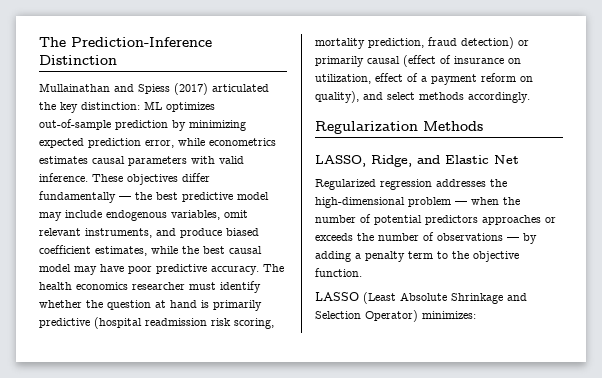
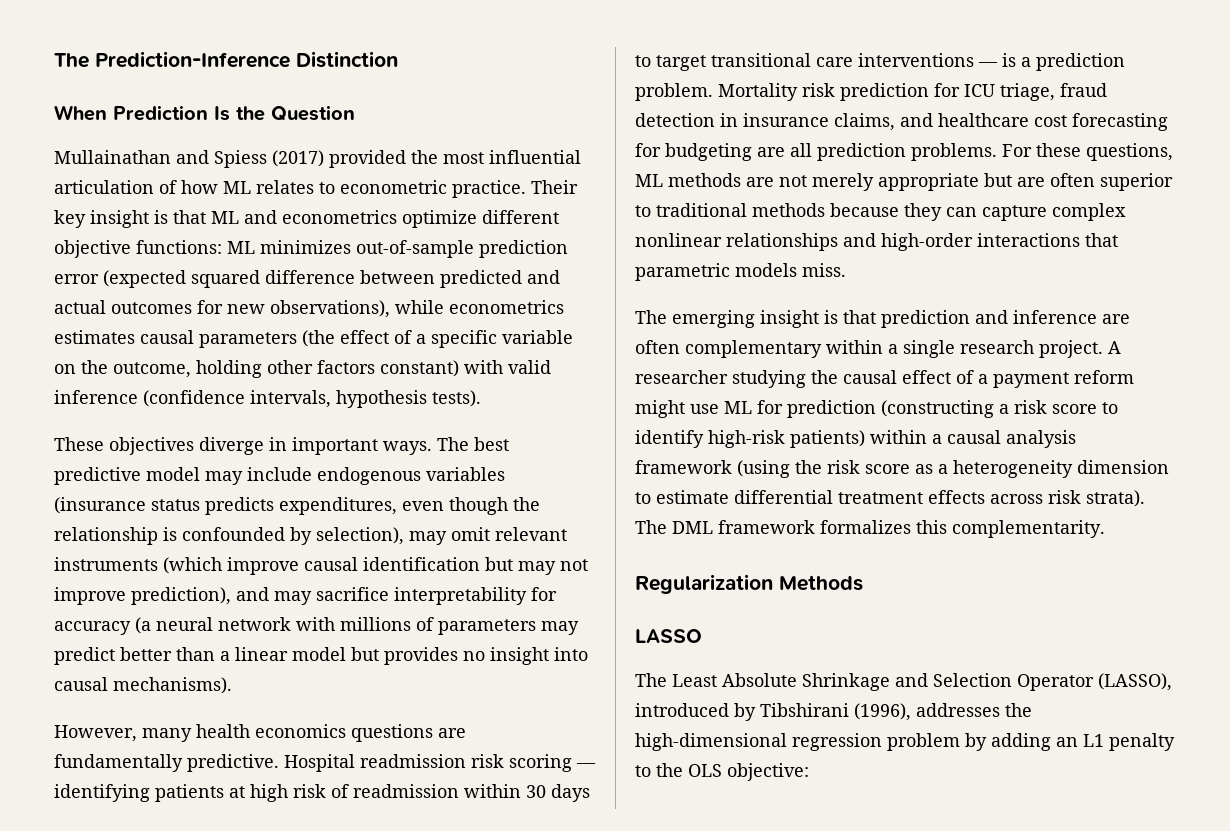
(117, 60) none -> [54,105,355,121] // When Prediction Is the Question
[212,84,269,92] [39,101,215,113] [39,119,246,131] [39,138,174,148] articulated the key distinction: ML optimizes out-of-sample prediction by minimizing expected prediction error, -> [329,150,581,168] [54,180,578,198] [54,210,559,228] [54,240,568,258] [54,270,560,288] [54,300,390,318] provided the most influential articulation of how ML relates to econometric practice. Their key insight is that ML and econometrics optimize different objective functions: ML minimizes out-of-sample prediction error (expected squared difference between predicted and actual outcomes for new observations),
[191,156,244,164] [39,173,210,185] [39,191,152,203] with valid inference. These objectives differ fundamentally — the -> [302,330,573,348] [54,360,551,378] [54,390,481,408] [54,437,469,455] (the effect of a specific variable on the outcome, holding other factors constant) with valid inference (confidence intervals, hypothesis tests). // These objectives diverge in important ways. The
[171,210,248,220] [39,228,259,238] [39,245,262,256] [39,264,284,275] [39,281,261,293] [39,300,262,311] [39,317,274,329] [315,37,529,49] [315,55,521,67] [315,74,371,84] variables, omit relevant instruments, and produce biased coefficient estimates, while the best causal model may have poor predictive accuracy. The health economics researcher must identify whether the question at hand is primarily predictive (hospital readmission risk scoring, mortality prediction, fraud detection) or primarily causal (effect of insurance on utilization, -> [426,467,505,481] [54,497,540,515] [54,527,567,545] [54,557,588,575] [54,587,557,605] [54,617,579,635] [54,647,588,665] [54,677,232,694] [54,724,466,742] [54,754,596,772] [54,784,590,802] [635,53,1125,71] [635,83,1107,101] [635,113,1168,131] [635,143,1173,161] [635,173,1173,191] [635,203,1126,221] [635,233,1118,251] [635,263,846,281] [635,310,1130,328] [635,340,1121,358] [635,370,897,388] variables (insurance status predicts expenditures, even though the relationship is confounded by selection), may omit relevant instruments (which improve causal identification but may not improve prediction), and may sacrifice interpretability for accuracy (a neural network with millions of parameters may predict better than a linear model but provides no insight into causal mechanisms). // However, many health economics questions are fundamentally predictive. Hospital readmission risk scoring — identifying patients at high risk of readmission within 30 days to target transitional care interventions — is a prediction problem. Mortality risk prediction for ICU triage, fraud detection in insurance claims, and healthcare cost forecasting for budgeting are all prediction problems. For these questions, ML methods are not merely appropriate but are often superior to traditional methods because they can capture complex nonlinear relationships and high-order interactions that parametric models miss. // The emerging insight is that prediction and inference are often complementary within a single research project. A researcher studying the causal
[520,76,533,82] [315,91,530,103] [315,121,483,134] [315,155,519,167] [315,179,507,190] [315,197,520,208] [315,214,556,225] [315,232,537,244] [315,251,519,262] [315,268,362,277] [315,292,527,304] [315,310,476,322] on quality), and select methods accordingly. // Regularization Methods // LASSO, Ridge, and Elastic Net // Regularized regression addresses the high-dimensional problem — when the number of potential predictors approaches or exceeds the number of observations — by adding a penalty term to the objective function. // LASSO (Least Absolute Shrinkage and Selection Operator) minimizes: -> [635,400,1118,418] [635,430,1076,448] [635,460,1169,478] [635,490,1145,507] [635,520,1105,538] [635,574,863,594] [635,629,702,643] [635,673,1172,691] [635,703,1032,721] [635,733,1175,751] [635,763,809,781] might use ML for prediction (constructing a risk score to identify high-risk patients) within a causal analysis framework (using the risk score as a heterogeneity dimension to estimate differential treatment effects across risk strata). The DML framework formalizes this complementarity. // Regularization Methods // LASSO // The Least Absolute Shrinkage and Selection Operator (LASSO), introduced by Tibshirani (1996), addresses the high-dimensional regression problem by adding an L1 penalty to the OLS objective:

